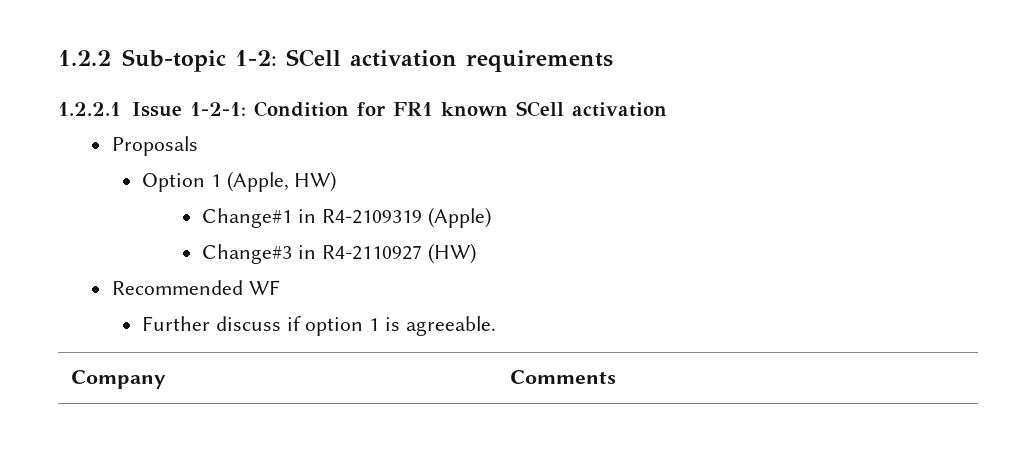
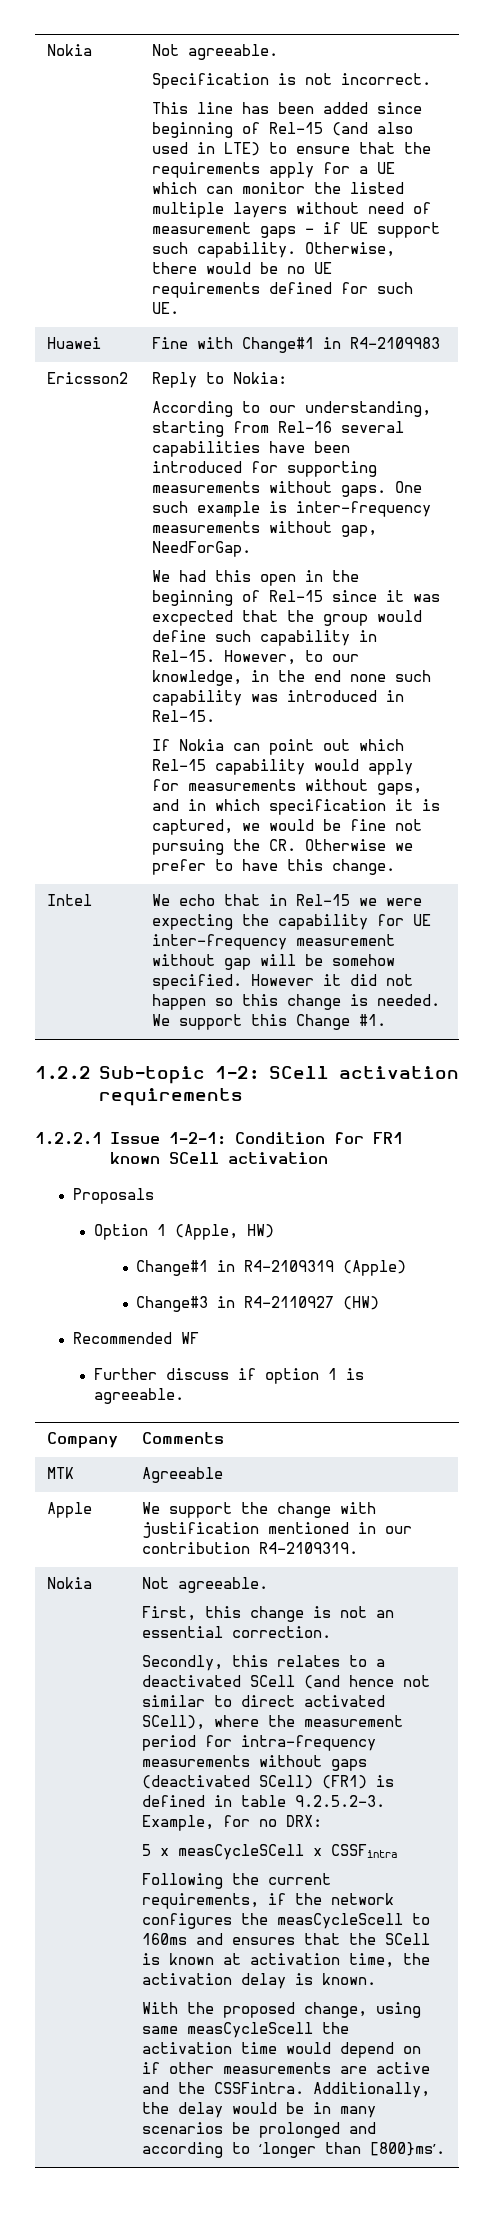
(58, 58) none -> [46,44,92,56] [151,44,278,60] [151,73,431,89] [151,102,422,114] [151,122,413,138] [151,142,431,156] [151,162,395,178] [151,182,404,194] [151,202,431,218] [151,222,440,238] [151,242,395,258] [151,262,332,274] [151,282,413,298] [151,302,179,314] [46,337,101,349] [151,337,440,353] [46,372,128,384] [151,372,287,388] [151,401,431,417] [151,421,404,437] [151,441,350,457] [151,461,377,477] [151,481,422,497] [151,501,431,517] [151,521,377,537] [151,541,251,557] [151,570,359,586] [151,590,440,606] [151,610,422,626] [151,630,377,646] [151,650,359,665] [151,670,431,686] [151,690,404,706] [151,710,215,722] [151,739,404,755] [151,759,413,775] [151,779,422,795] [151,799,440,815] [151,819,422,835] [151,839,413,855] [151,859,395,875] [46,894,92,906] [151,894,422,906] [151,914,431,930] [151,934,395,950] [151,954,395,970] [151,974,413,990] [151,994,440,1010] [151,1014,386,1030] Nokia | Not agreeable. // Specification is not incorrect. // This line has been added since beginning of Rel-15 (and also used in LTE) to ensure that the requirements apply for a UE which can monitor the listed multiple layers without need of measurement gaps – if UE support such capability. Otherwise, there would be no UE requirements defined for such UE. // Huawei | Fine with Change#1 in R4-2109983 // Ericsson2 | Reply to Nokia: // According to our understanding, starting from Rel-16 several capabilities have been introduced for supporting measurements without gaps. One such example is inter-frequency measurements without gap, NeedForGap. // We had this open in the beginning of Rel-15 since it was excpected that the group would define such capability in Rel-15. However, to our knowledge, in the end none such capability was introduced in Rel-15. // If Nokia can point out which Rel-15 capability would apply for measurements without gaps, and in which specification it is captured, we would be fine not pursuing the CR. Otherwise we prefer to have this change. // Intel | We echo that in Rel-15 we were expecting the capability for UE inter-frequency measurement without gap will be somehow specified. However it did not happen so this change is needed. We support this Change #1. //
(617, 377) none -> [46,1467,74,1479] [141,1467,223,1483] [46,1502,92,1518] [141,1502,376,1518] [141,1522,412,1538] [141,1542,358,1554] [46,1577,92,1589] [141,1577,268,1593] [141,1606,394,1622] [141,1626,331,1638] [141,1655,385,1671] [141,1675,430,1689] [141,1695,385,1707] [141,1715,403,1730] [141,1735,376,1751] [141,1755,367,1771] [141,1775,394,1789] [141,1795,385,1807] [141,1815,322,1831] [141,1844,397,1860] [141,1873,331,1889] [141,1893,394,1909] [141,1913,430,1929] [141,1933,430,1945] [141,1953,430,1968] [141,1973,376,1989] [141,2002,421,2018] [141,2022,349,2038] [141,2042,421,2058] [141,2062,430,2074] [141,2082,430,2098] [141,2102,376,2118] [141,2122,376,2138] [141,2142,445,2158] // MTK | Agreeable // Apple | We support the change with justification mentioned in our contribution R4-2109319. // Nokia | Not agreeable. // First, this change is not an essential correction. // Secondly, this relates to a deactivated SCell (and hence not similar to direct activated SCell), where the measurement period for intra-frequency measurements without gaps (deactivated SCell) (FR1) is defined in table 9.2.5.2-3. Example, for no DRX: // 5 x measCycleSCell x CSSFintra // Following the current requirements, if the network configures the measCycleScell to 160ms and ensures that the SCell is known at activation time, the activation delay is known. // With the proposed change, using same measCycleScell the activation time would depend on if other measurements are active and the CSSFintra. Additionally, the delay would be in many scenarios be prolonged and according to ‘longer than [800}ms’.

